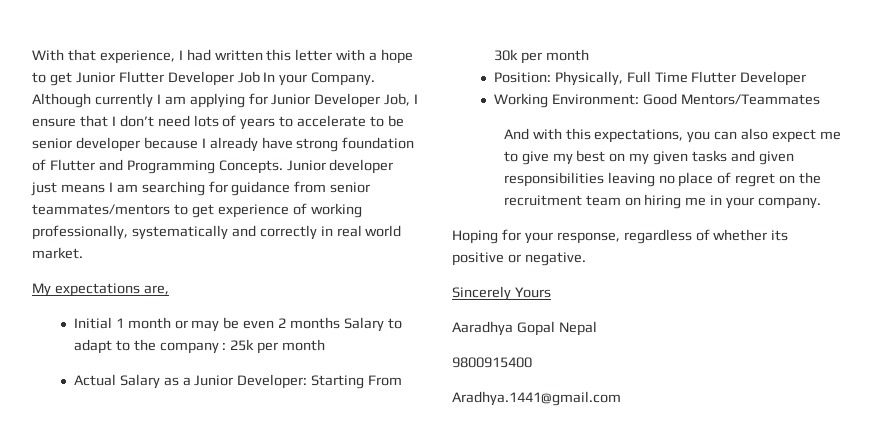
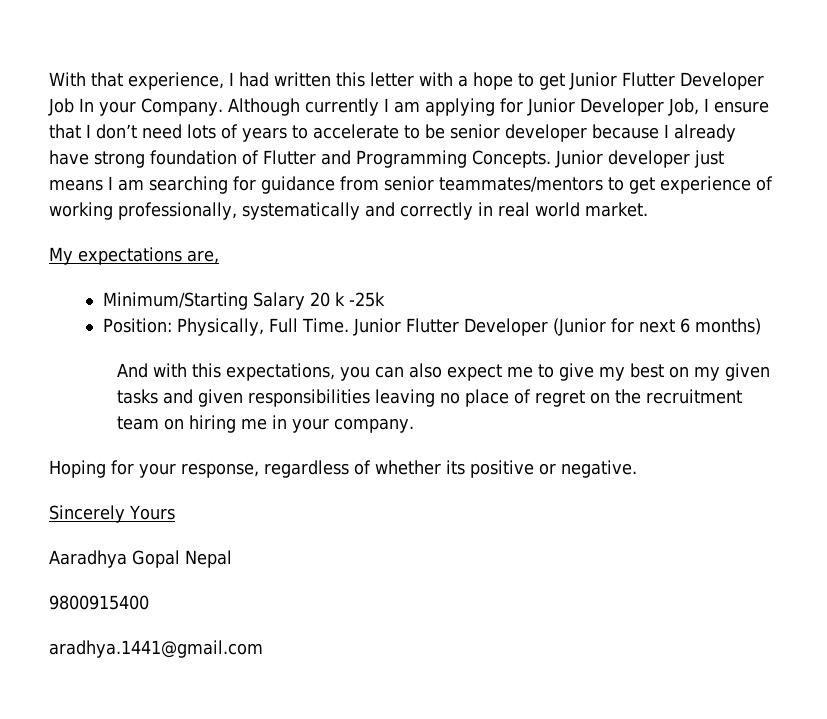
[73,317,402,332] [73,339,326,354] [73,374,403,389] [493,49,589,64] Initial 1 month or may be even 2 months Salary to adapt to the company : 25k per month // Actual Salary as a Junior Developer: Starting From 30k per month -> [102,292,385,310] Minimum/Starting Salary 20 k -25k
[654,71,807,86] [493,93,820,108] Time Flutter Developer // Working Environment: Good Mentors/Teammates -> [301,318,761,336] Time. Junior Flutter Developer (Junior for next 6 months)
[452,391,621,406] Aradhya.1441@gmail.com -> [49,640,263,658] aradhya.1441@gmail.com

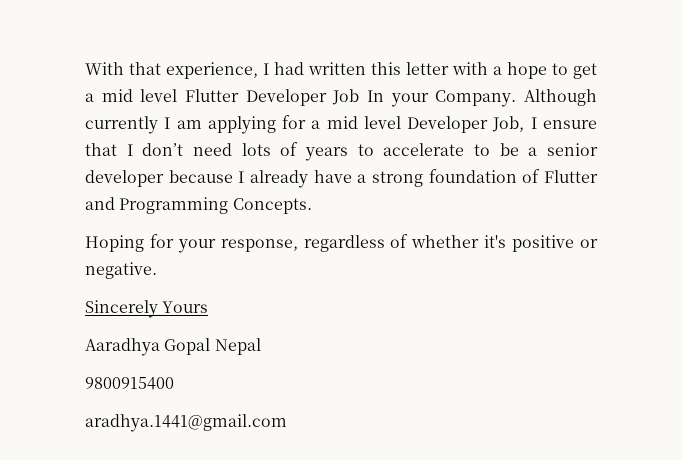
[569,72,617,90] Junior -> [85,89,178,102] a mid level
[526,98,575,116] Junior -> [311,116,401,129] a mid level
(445, 131) none -> [528,147,538,156] a
(89, 157) none -> [357,174,367,183] a
[555,150,724,168] [49,176,773,194] [49,202,648,220] [49,247,219,265] [102,292,385,310] [102,318,761,336] [116,363,770,381] [116,389,742,407] [116,415,414,433] Junior developer just means I am searching for guidance from senior teammates/mentors to get experience of working professionally, systematically and correctly in real world market. // My expectations are, // Minimum/Starting Salary 20 k -25k // Position: Physically, Full Time. Junior Flutter Developer (Junior for next 6 months) // And with this expectations, you can also expect me to give my best on my given tasks and given responsibilities leaving no place of regret on the recruitment team on hiring me in your company. -> (312, 206) none
[446,460,465,475] its -> [484,235,507,248] it's

